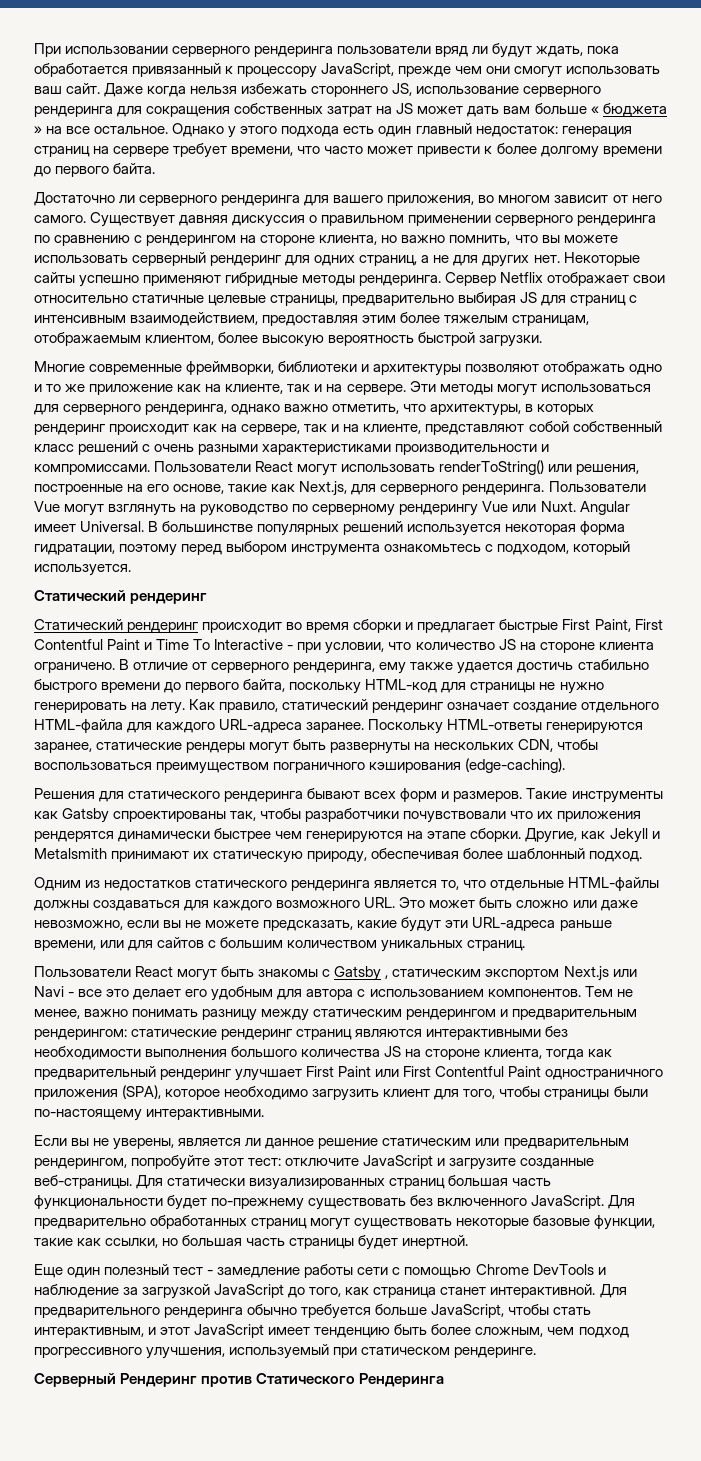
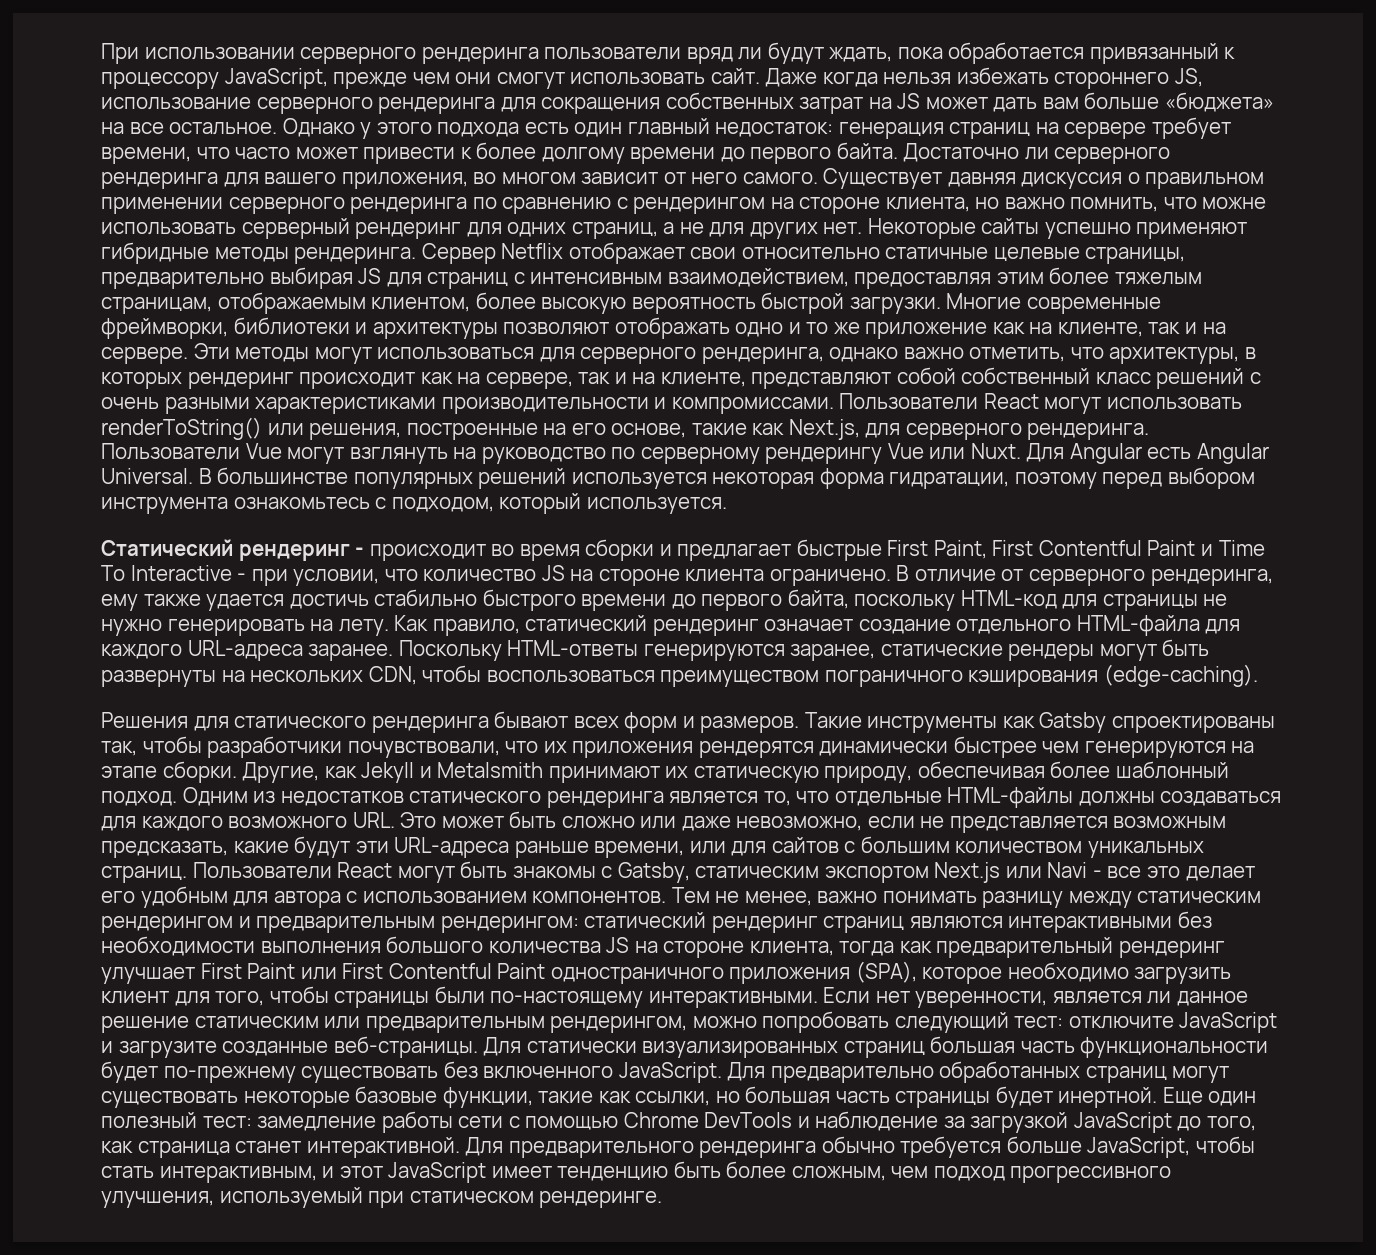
[34,86,62,94] ваш -> (706, 78) none
[590,103,667,117] [34,126,42,134] « бюджета » -> [1164,92,1274,112] «бюджета»
(156, 168) // -> (898, 150) none
[541,235,618,243] вы можете -> [1202,197,1267,209] можне
(543, 341) // -> (941, 305) none
[579,501,630,515] [34,524,76,532] Angular имеет -> [1026,443,1270,464] Для Angular есть Angular
[34,619,199,633] // Статический рендеринг -> [355,547,365,556] -
[403,811,507,823] почувствовали -> [347,741,500,758] почувствовали,
(643, 856) // -> (177, 798) none
[163,920,260,928] вы не можете -> [920,816,1227,833] не представляется возможным
(526, 945) // -> (187, 874) none
[334,966,389,981] Gatsby , -> [617,862,690,883] Gatsby,
[131,1029,218,1037] статические -> [584,912,707,928] статический
[34,1135,175,1150] // Если вы не уверены, -> [823,987,1048,1008] Если нет уверенности,
[131,1155,245,1170] попробуйте этот -> [692,1011,1009,1033] можно попробовать следующий
(469, 1242) // -> (1158, 1097) none
[173,1267,214,1275] тест - -> [202,1116,252,1128] тест:
[34,1373,445,1387] // Серверный Рендеринг против Статического Рендеринга -> (663, 1199) none

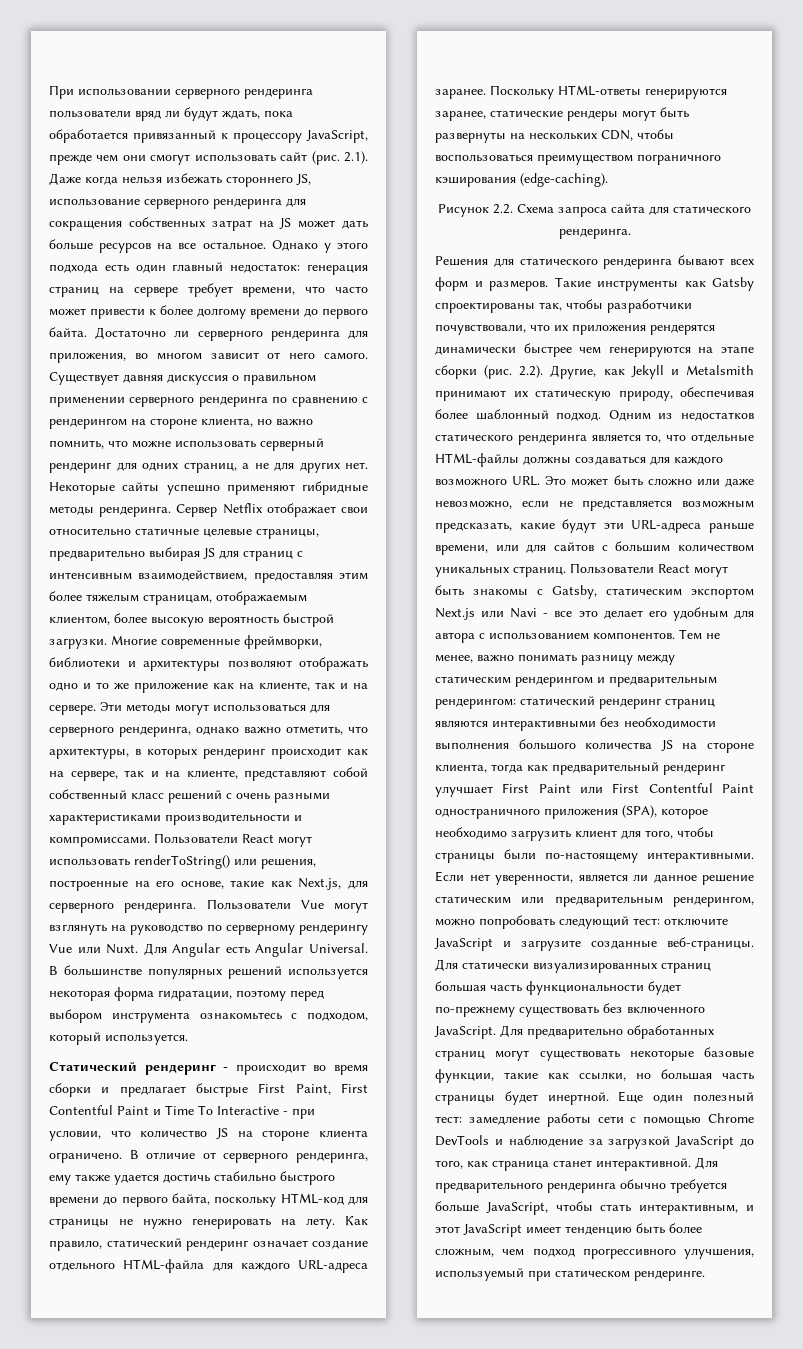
[710,68,760,84] сайт. -> [280,151,368,165] сайт (рис. 2.1).
[1042,92,1274,112] вам больше «бюджета» -> [49,239,152,253] больше ресурсов
[264,172,337,184] вашего -> (368, 334) none
(1258, 675) none -> [438,204,751,217] [558,228,631,239] // Рисунок 2.2. Схема запроса сайта для статического рендеринга.
[162,761,237,783] сборки. -> [435,365,544,379] сборки (рис. 2.2).

